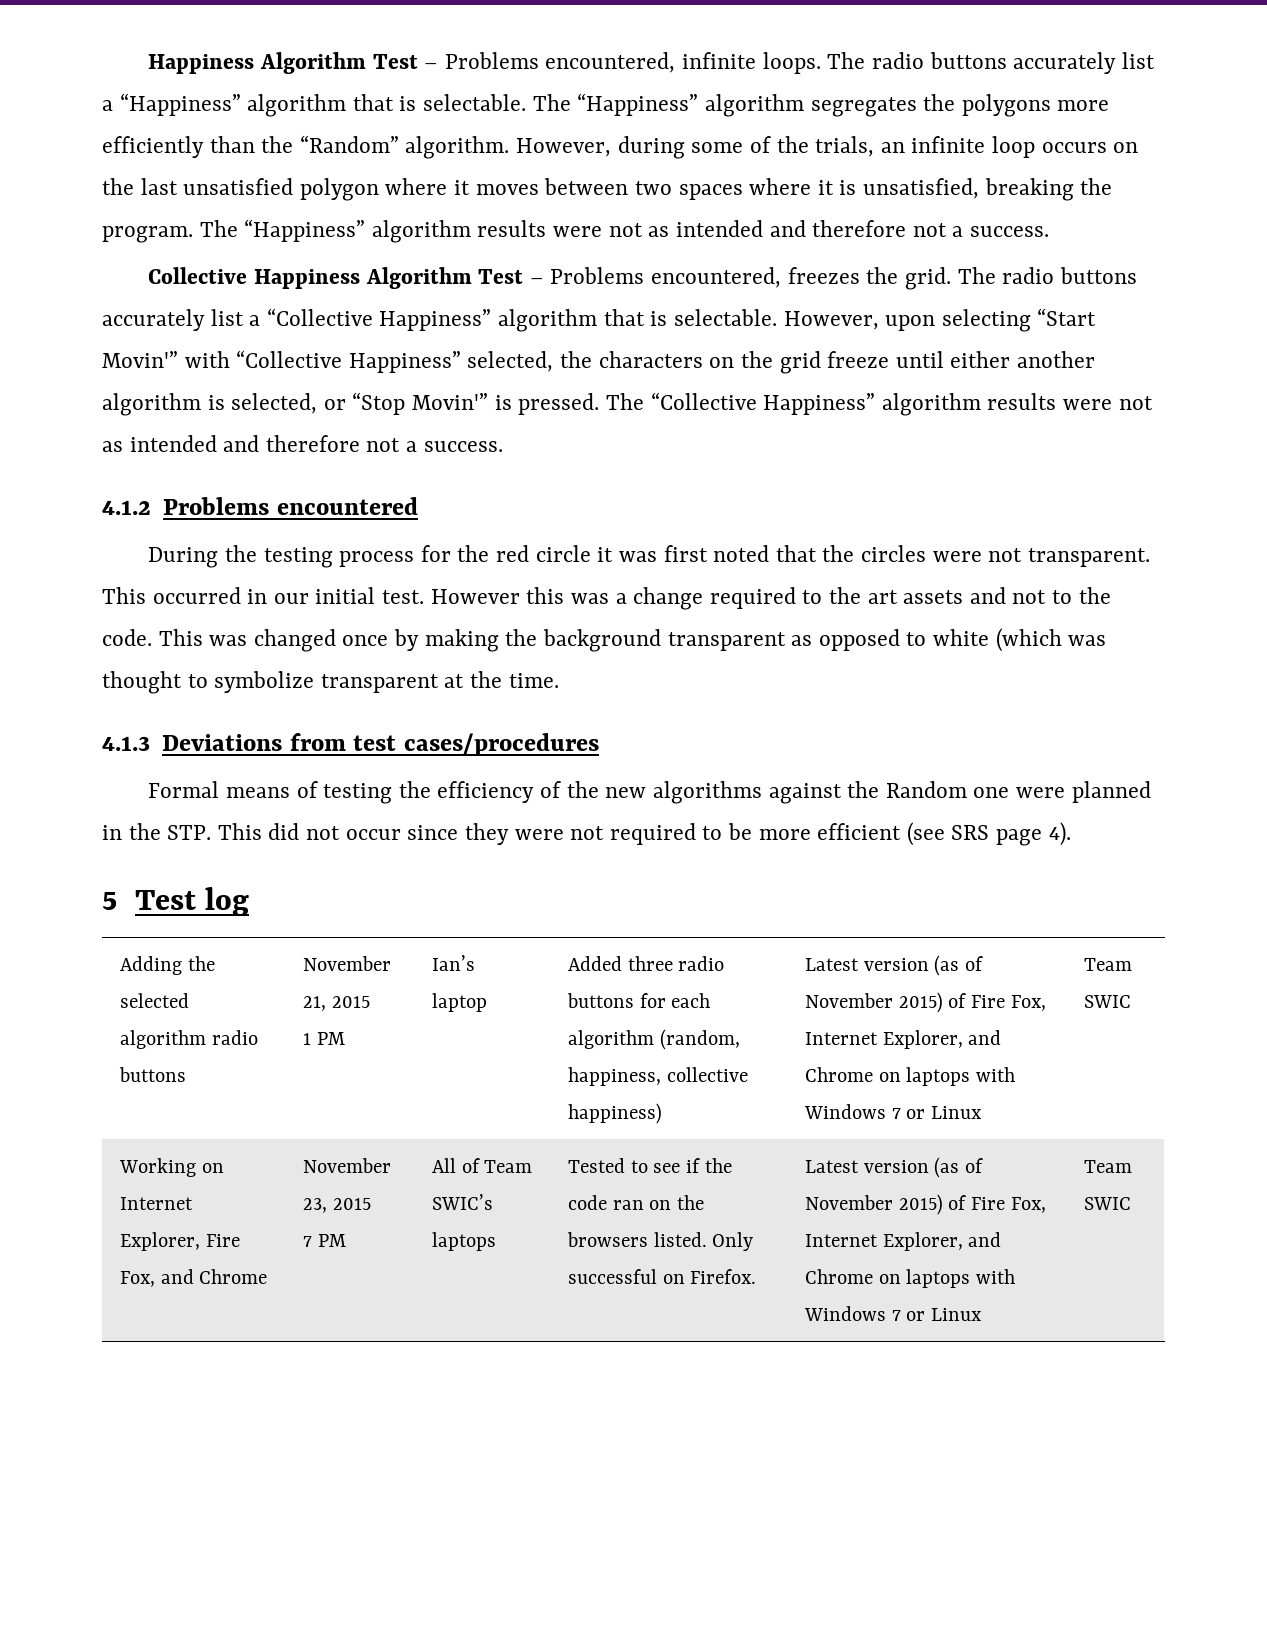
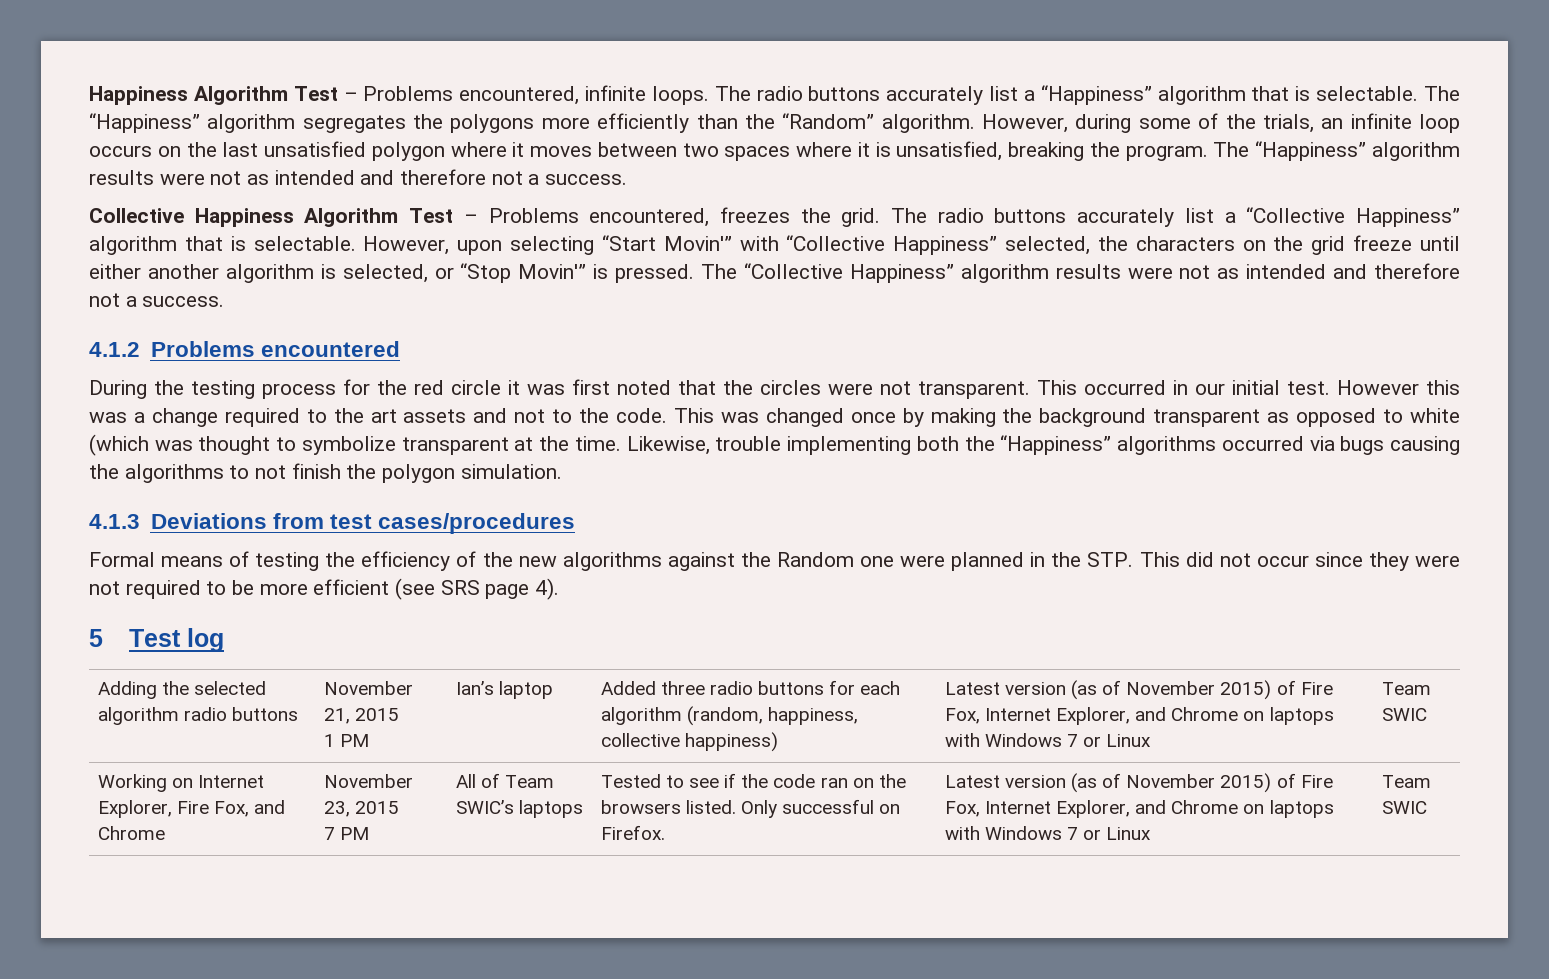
(559, 680) none -> [626,435,1460,455] [89,463,562,483] Likewise, trouble implementing both the “Happiness” algorithms occurred via bugs causing the algorithms to not finish the polygon simulation.

